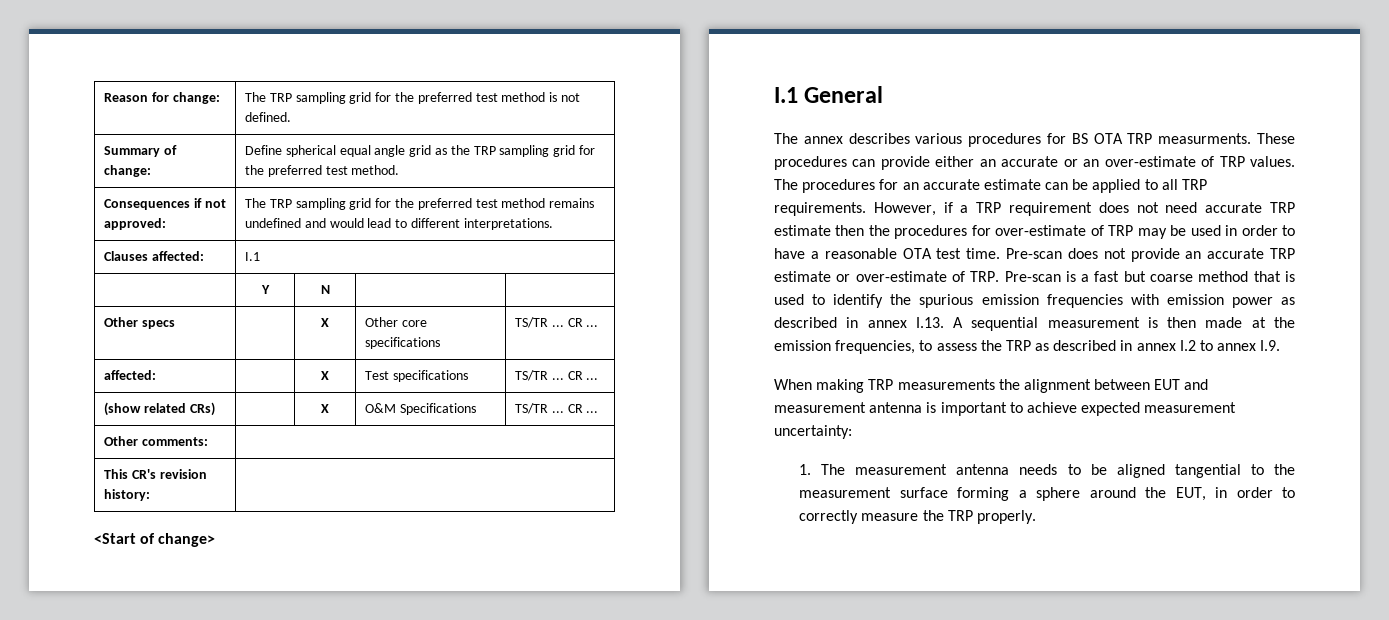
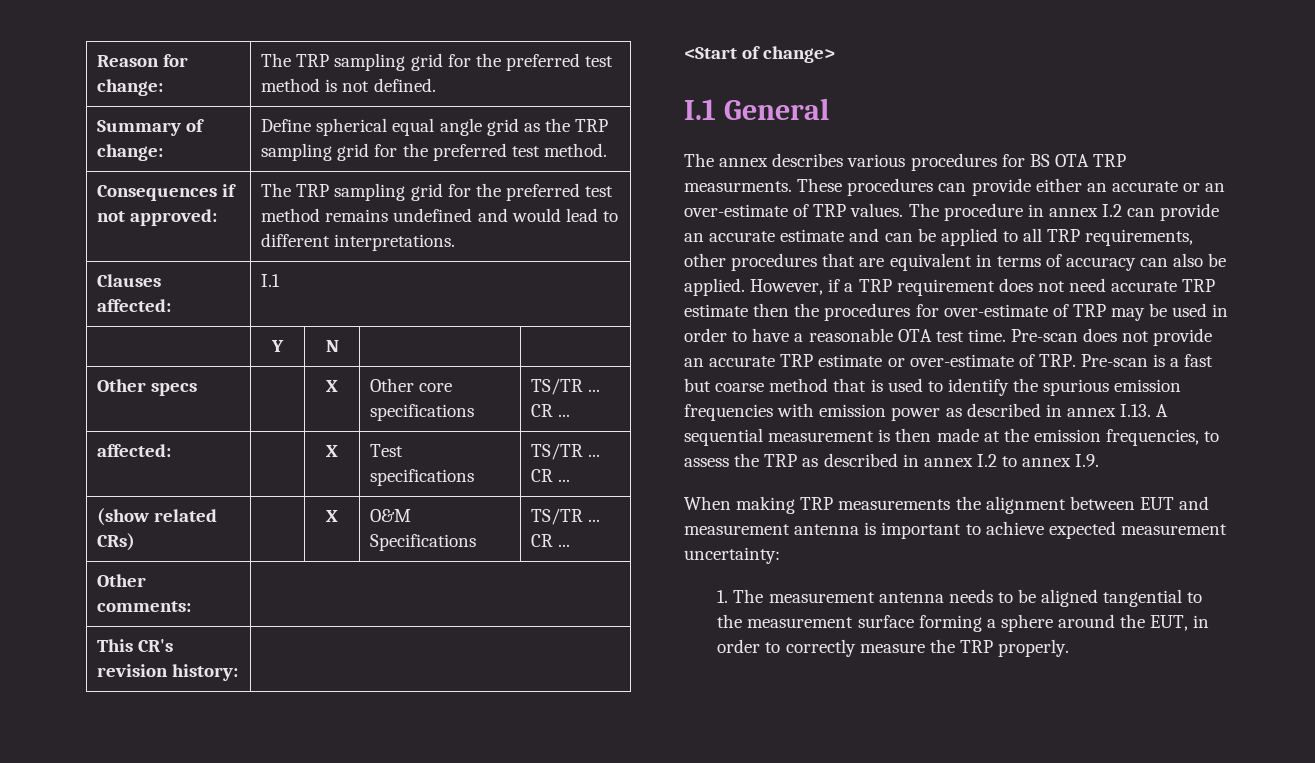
[802,179,899,193] procedures for -> [943,203,1220,221] procedure in annex I.2 can provide
(1041, 184) none -> [849,228,880,242] and
[774,202,866,216] requirements. -> [1085,229,1194,246] [684,253,1227,271] [684,278,745,296] requirements, other procedures that are equivalent in terms of accuracy can also be applied.

